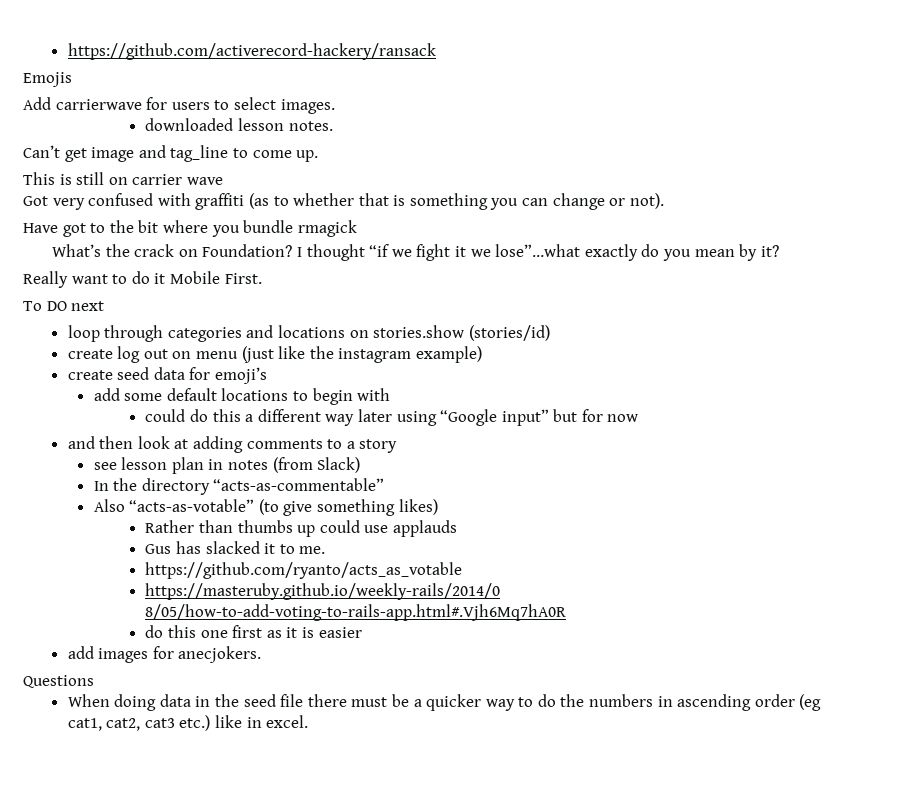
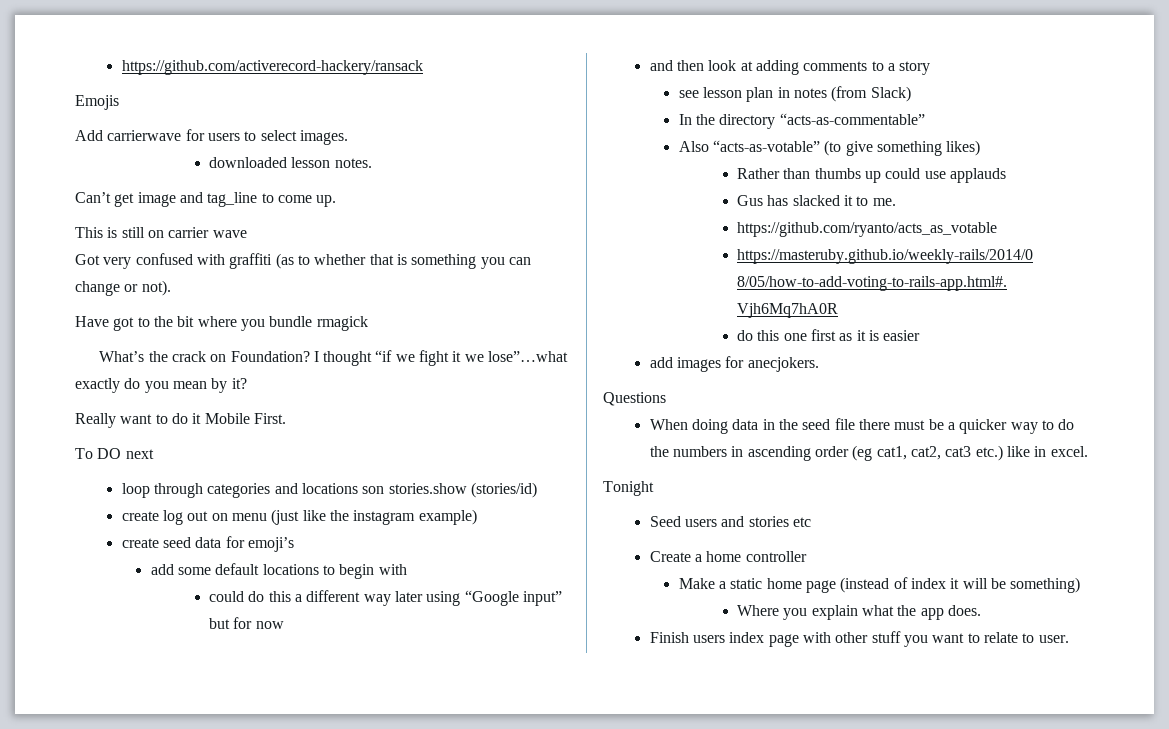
[349,330,369,338] on -> [362,486,385,494] son
(309, 721) none -> [603,481,654,496] [649,516,811,527] [649,551,807,562] [678,577,1081,593] [737,605,981,620] [649,631,1069,647] // Tonight // Seed users and stories etc // Create a home controller // Make a static home page (instead of index it will be something) // Where you explain what the app does. // Finish users index page with other stuff you want to relate to user.

